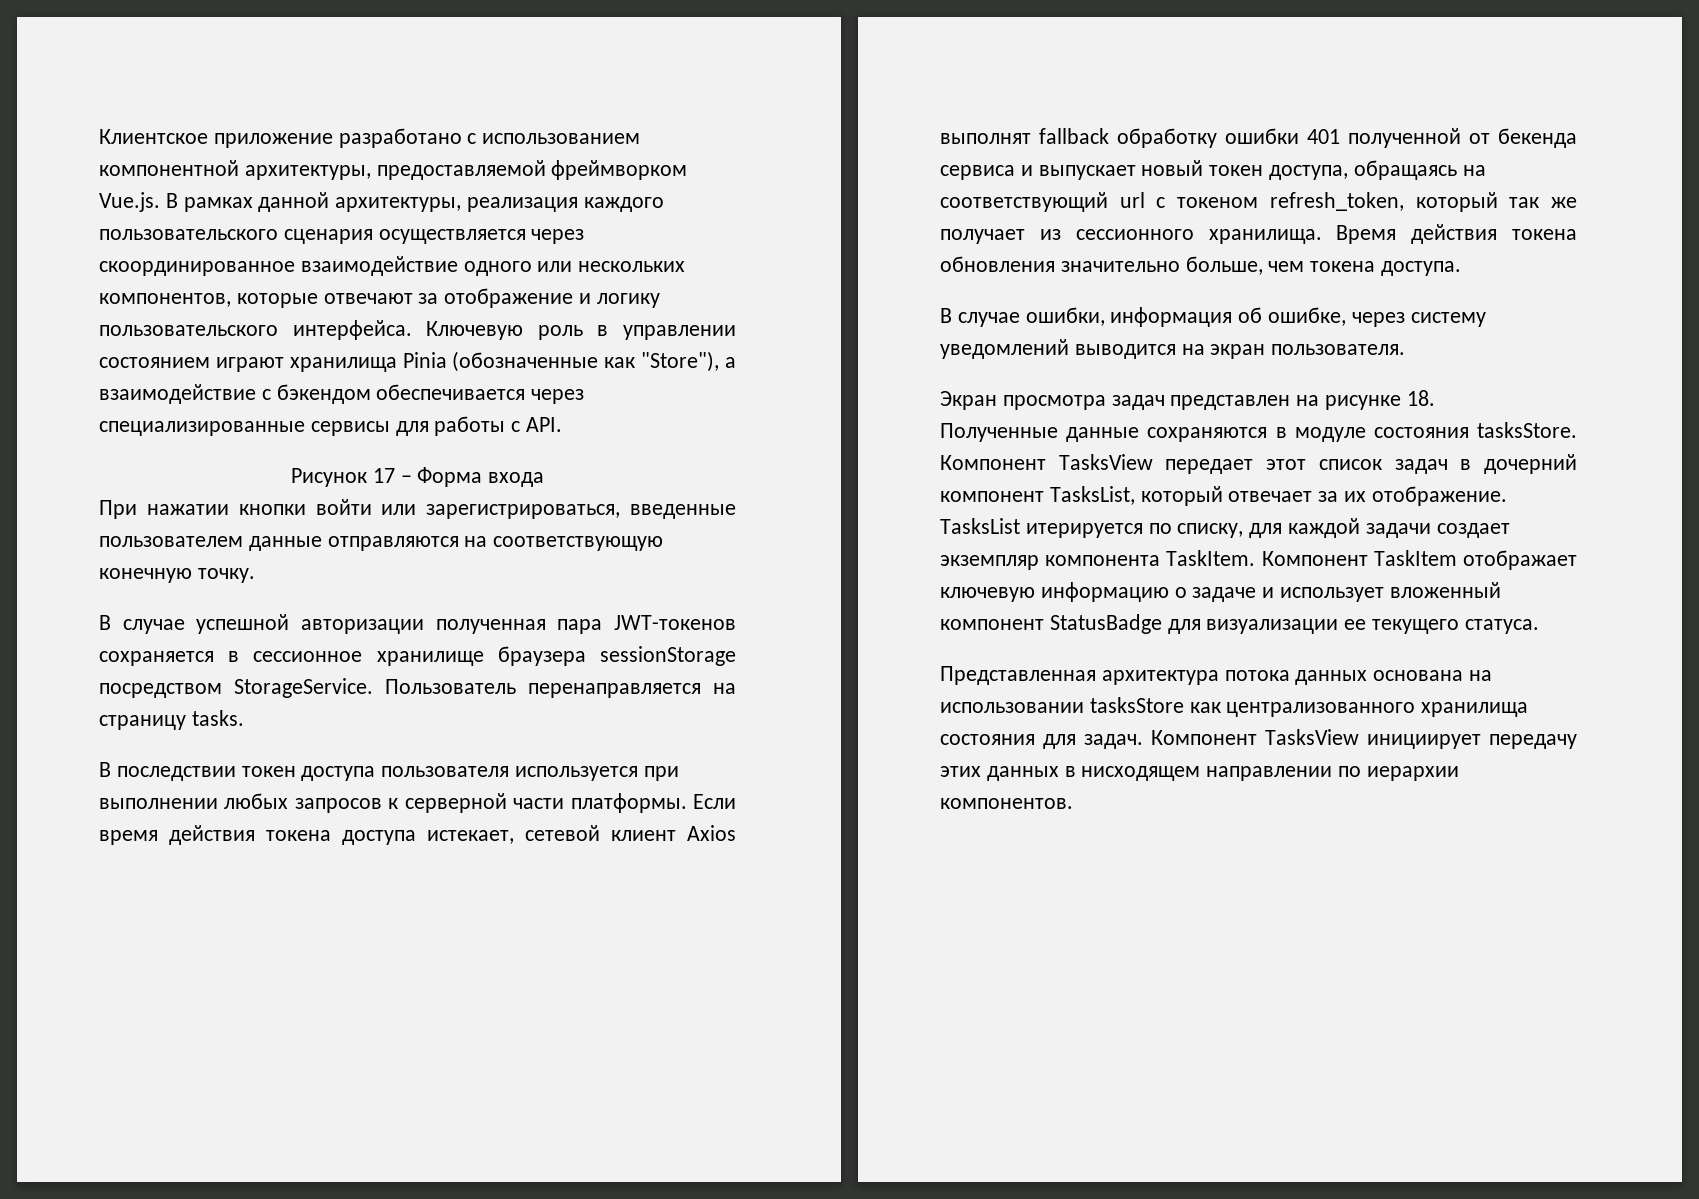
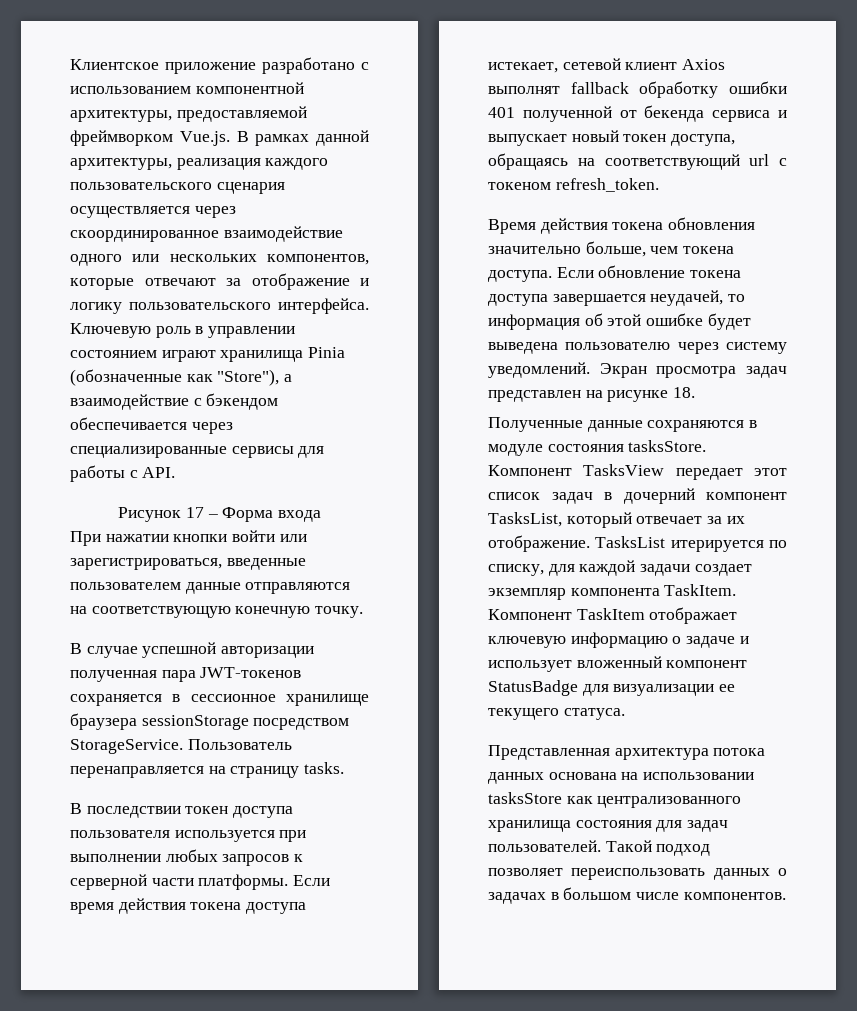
[1269,192,1577,212] [940,229,1322,244] refresh_token, который так же получает из сессионного хранилища. -> [555,178,659,192] refresh_token. //
[940,307,1486,327] [940,339,1406,359] // В случае ошибки, информация об ошибке, через систему уведомлений выводится на экран пользователя. // -> [556,265,742,278] [488,290,746,306] [488,313,751,330] [488,342,787,354] [488,362,590,378] Если обновление токена доступа завершается неудачей, то информация об этой ошибке будет выведена пользователю через систему уведомлений.
[1084,729,1577,749] [940,766,1459,781] задач. Компонент TasksView инициирует передачу этих данных в нисходящем направлении по иерархии -> [687,820,729,832] [488,840,711,856] [488,868,787,880] [488,887,680,904] задач пользователей. Такой подход позволяет переиспользовать данных о задачах в большом числе

